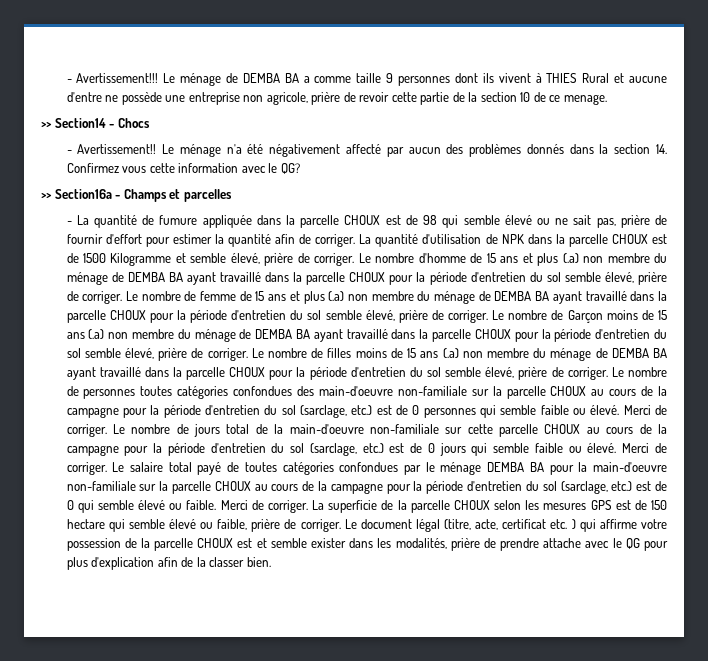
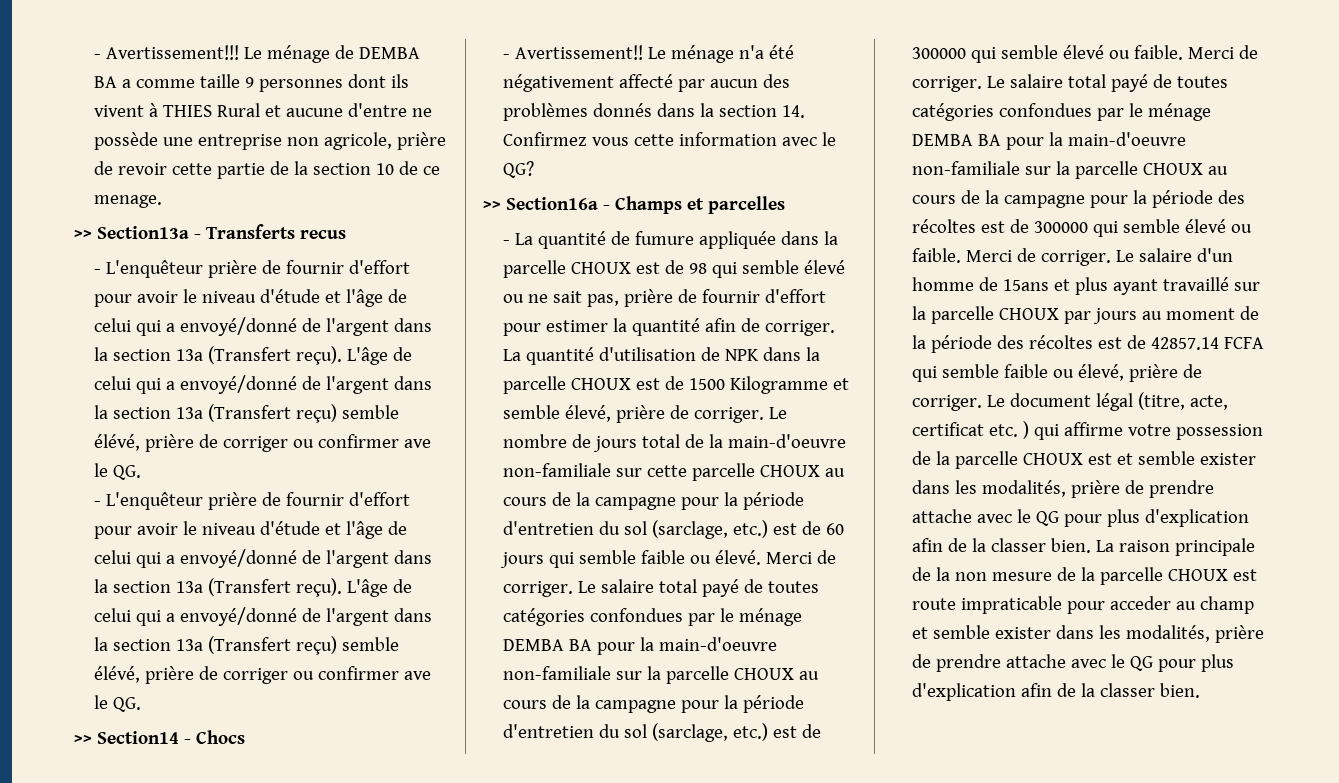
(607, 99) none -> [74,224,346,239] [94,260,411,278] [94,289,408,307] [94,317,433,336] [94,346,413,365] [94,375,433,394] [94,404,400,423] [94,434,432,452] [94,463,142,480] [94,492,411,510] [94,521,408,539] [94,549,433,568] [94,578,413,597] [94,607,433,626] [94,636,400,655] [94,666,432,684] [94,695,142,712] // >> Section13a - Transferts recus // - L'enquêteur prière de fournir d'effort pour avoir le niveau d'étude et l'âge de celui qui a envoyé/donné de l'argent dans la section 13a (Transfert reçu). L'âge de celui qui a envoyé/donné de l'argent dans la section 13a (Transfert reçu) semble élévé, prière de corriger ou confirmer ave le QG. // - L'enquêteur prière de fournir d'effort pour avoir le niveau d'étude et l'âge de celui qui a envoyé/donné de l'argent dans la section 13a (Transfert reçu). L'âge de celui qui a envoyé/donné de l'argent dans la section 13a (Transfert reçu) semble élévé, prière de corriger ou confirmer ave le QG.
[418,253,667,266] [66,272,668,285] [66,291,667,304] [66,310,668,323] [66,329,668,342] [66,348,667,361] [66,367,668,380] [66,386,667,399] [66,405,667,418] [66,424,171,437] d'homme de 15 ans et plus (.a) non membre du ménage de DEMBA BA ayant travaillé dans la parcelle CHOUX pour la période d'entretien du sol semble élevé, prière de corriger. Le nombre de femme de 15 ans et plus (.a) non membre du ménage de DEMBA BA ayant travaillé dans la parcelle CHOUX pour la période d'entretien du sol semble élevé, prière de corriger. Le nombre de Garçon moins de 15 ans (.a) non membre du ménage de DEMBA BA ayant travaillé dans la parcelle CHOUX pour la période d'entretien du sol semble élevé, prière de corriger. Le nombre de filles moins de 15 ans (.a) non membre du ménage de DEMBA BA ayant travaillé dans la parcelle CHOUX pour la période d'entretien du sol semble élevé, prière de corriger. Le nombre de personnes toutes catégories confondues des main-d'oeuvre non-familiale sur la parcelle CHOUX au cours de la campagne pour la période d'entretien du sol (sarclage, etc.) est de 0 personnes qui semble faible ou élevé. Merci de corriger. Le nombre -> (568, 441) none
[427,443,435,453] 0 -> [826,523,845,535] 60
[66,500,668,513] [66,519,248,532] 0 qui semble élevé ou faible. Merci de corriger. La superficie de la parcelle CHOUX selon les mesures GPS est de 150 hectare qui semble élevé ou faible, -> [912,45,1259,63] [912,74,1229,92] [912,103,1212,121] [912,132,1187,150] [912,161,1229,179] [912,190,1246,208] [912,219,1253,237] [912,248,1234,266] [912,277,1261,295] [912,306,1260,324] [912,335,1265,353] [912,364,1125,382] 300000 qui semble élevé ou faible. Merci de corriger. Le salaire total payé de toutes catégories confondues par le ménage DEMBA BA pour la main-d'oeuvre non-familiale sur la parcelle CHOUX au cours de la campagne pour la période des récoltes est de 300000 qui semble élevé ou faible. Merci de corriger. Le salaire d'un homme de 15ans et plus ayant travaillé sur la parcelle CHOUX par jours au moment de la période des récoltes est de 42857.14 FCFA qui semble faible ou élevé,
(271, 562) none -> [1096,538,1256,556] [912,567,1258,585] [912,596,1255,614] [912,625,1265,643] [912,654,1235,672] [912,683,1201,701] La raison principale de la non mesure de la parcelle CHOUX est route impraticable pour acceder au champ et semble exister dans les modalités, prière de prendre attache avec le QG pour plus d'explication afin de la classer bien.

